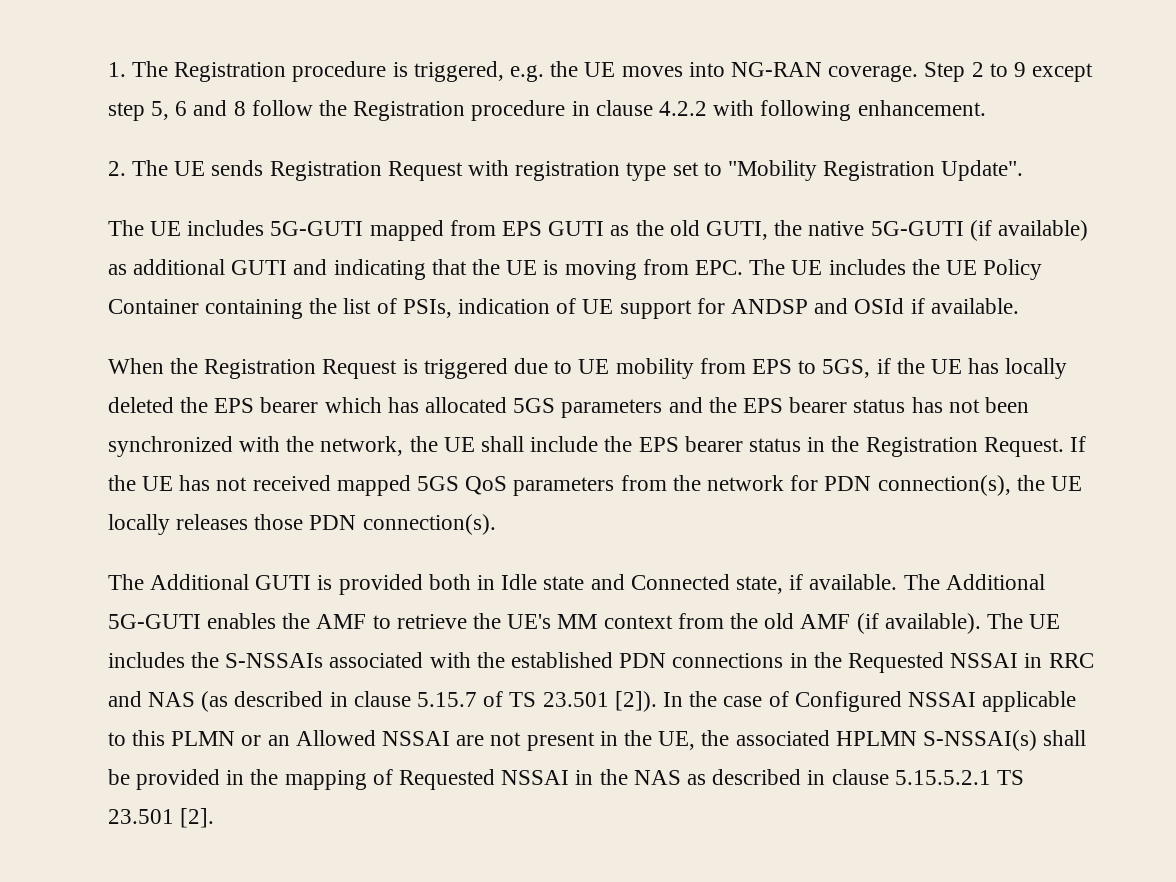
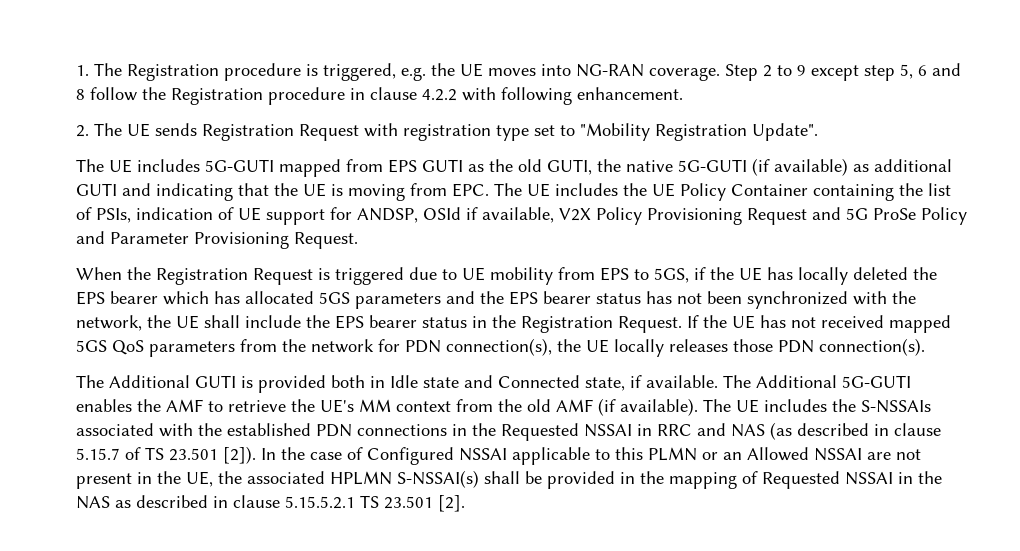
[730,298,1019,314] ANDSP and OSId if available. -> [356,207,967,225] [75,231,358,249] ANDSP, OSId if available, V2X Policy Provisioning Request and 5G ProSe Policy and Parameter Provisioning Request.

